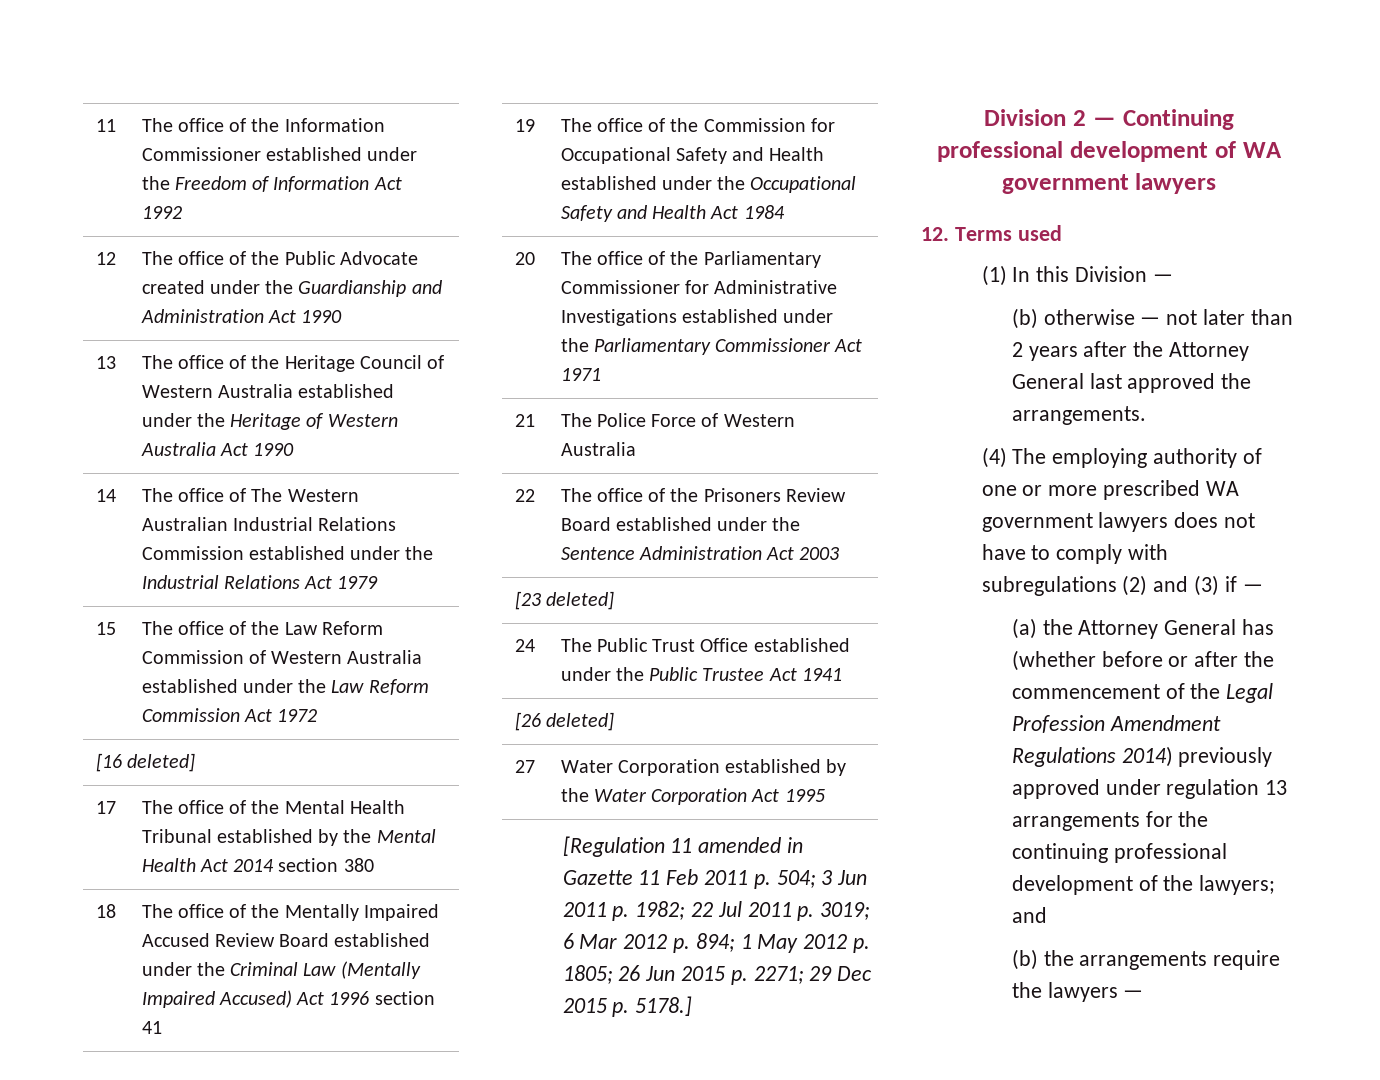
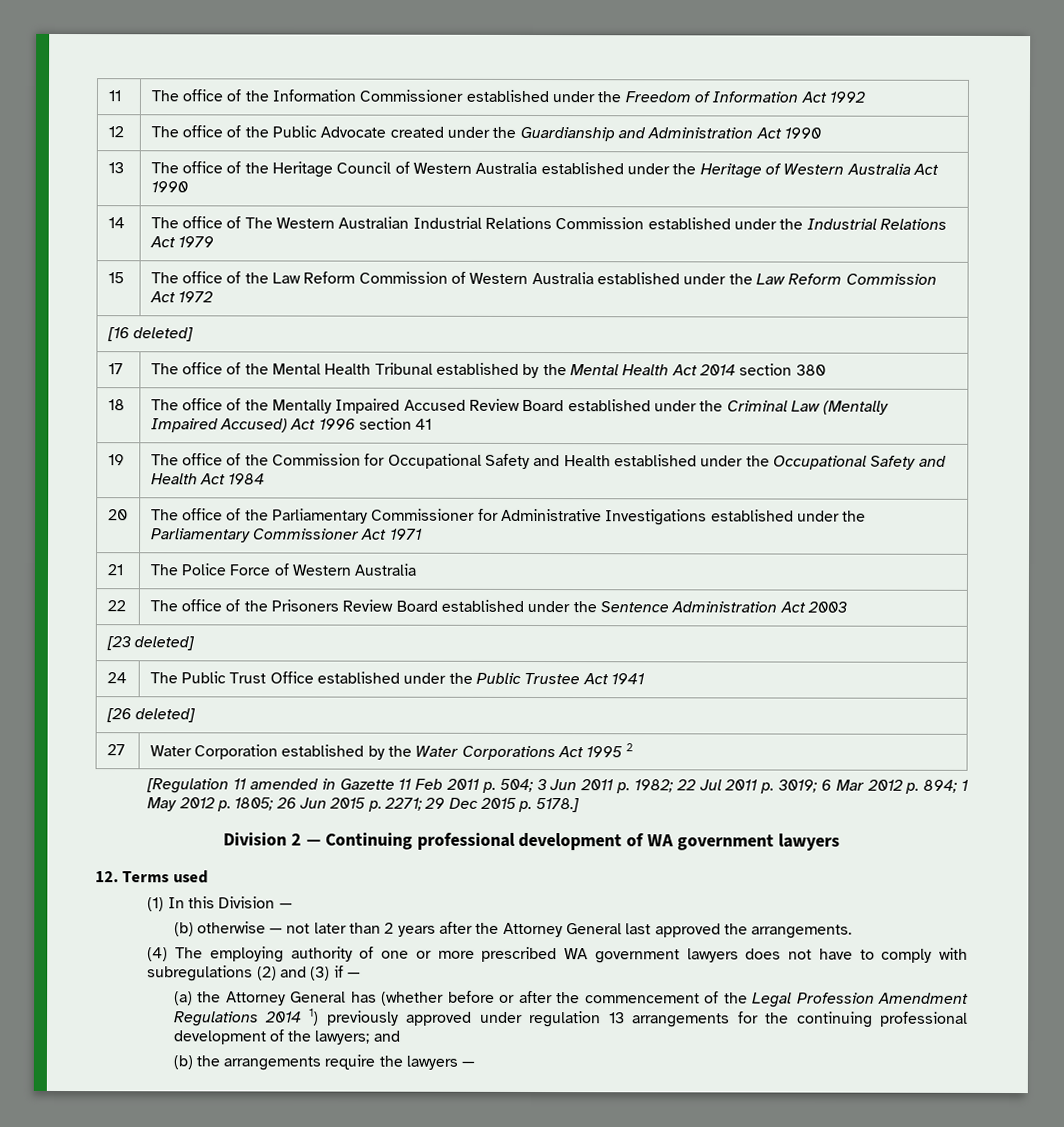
[651,788,748,805] Corporation -> [461,745,556,761] Corporations
(825, 795) none -> [625,743,633,752] 2
[1121,746,1173,767] 2014) -> [264,1008,320,1026] 2014 1)

